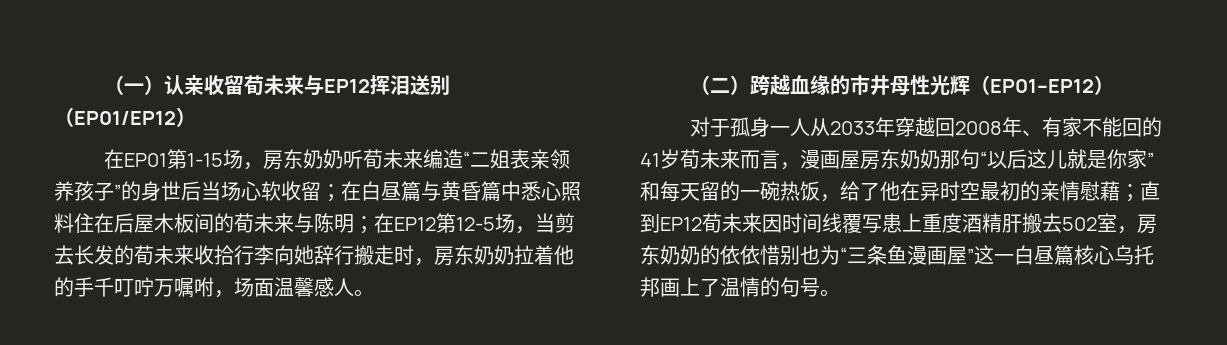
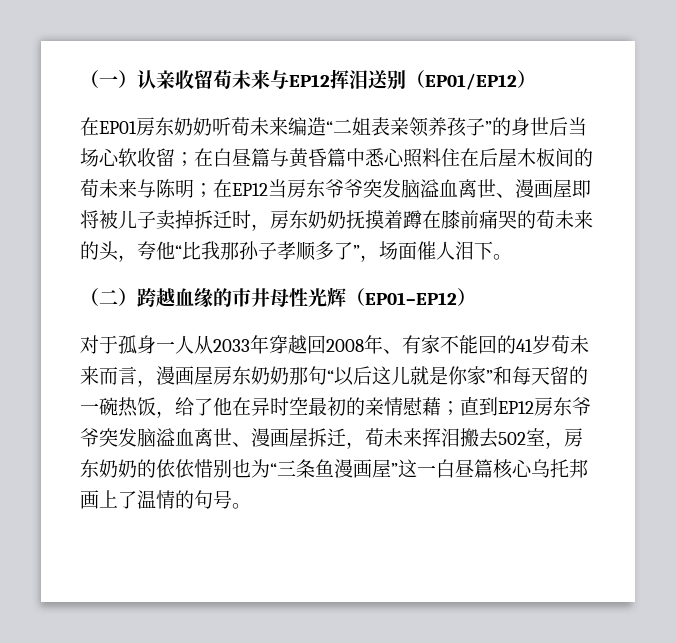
[166,149,263,170] 第1-15场， -> (137, 127) none
[436,213,575,234] [54,245,574,266] [54,277,354,298] 第12-5场，当剪去长发的荀未来收拾行李向她辞行搬走时，房东奶奶拉着他的手千叮咛万嘱咐，场面温馨感人 -> [268,179,591,198] [80,210,593,231] [80,241,493,262] 当房东爷爷突发脑溢血离世、漫画屋即将被儿子卖掉拆迁时，房东奶奶抚摸着蹲在膝前痛哭的荀未来的头，夸他“比我那孙子孝顺多了”，场面催人泪下
[702,213,1022,233] 荀未来因时间线覆写患上重度酒精肝 -> [534,397,591,416] [80,428,460,449] 房东爷爷突发脑溢血离世、漫画屋拆迁，荀未来挥泪

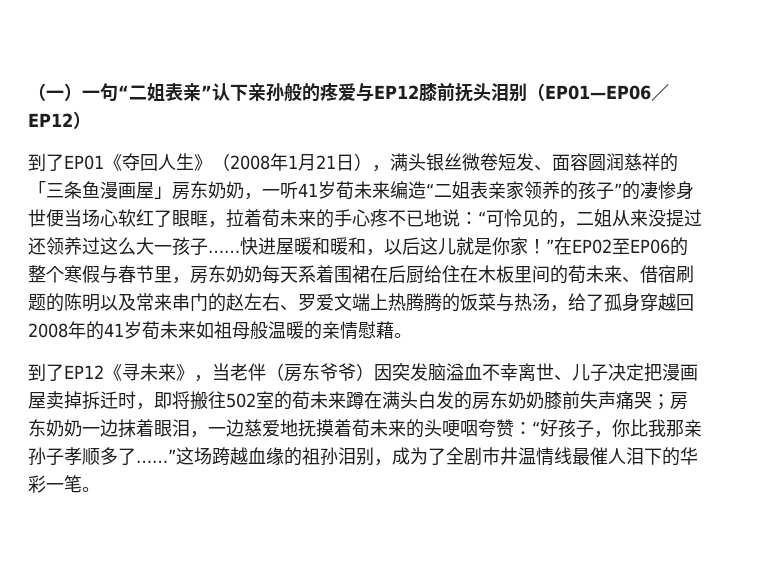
[137,69,536,90] [80,117,231,136] 认亲收留荀未来与EP12挥泪送别（EP01/EP12） // 在EP01房东奶奶听 -> [82,83,669,102] [28,111,91,129] [28,153,678,172] [28,181,336,200] 一句“二姐表亲”认下亲孙般的疼爱与EP12膝前抚头泪别（EP01—EP06／EP12） // 到了EP01《夺回人生》（2008年1月21日），满头银丝微卷短发、面容圆润慈祥的「三条鱼漫画屋」房东奶奶，一听41岁
[409,117,447,137] 领养 -> [506,181,578,200] 家领养的
[511,117,587,136] [80,148,593,168] [80,179,591,198] [80,210,593,231] [80,241,512,262] [80,287,476,307] [80,335,589,354] [80,366,588,387] [80,397,591,418] [80,428,583,449] [80,459,588,479] [80,490,232,509] 身世后当场心软收留；在白昼篇与黄昏篇中悉心照料住在后屋木板间的荀未来与陈明；在EP12当房东爷爷突发脑溢血离世、漫画屋即将被儿子卖掉拆迁时，房东奶奶抚摸着蹲在膝前痛哭的荀未来的头，夸他“比我那孙子孝顺多了”，场面催人泪下。 // （二）跨越血缘的市井母性光辉（EP01–EP12） // 对于孤身一人从2033年穿越回2008年、有家不能回的41岁荀未来而言，漫画屋房东奶奶那句“以后这儿就是你家”和每天留的一碗热饭，给了他在异时空最初的亲情慰藉；直到EP12房东爷爷突发脑溢血离世、漫画屋拆迁，荀未来挥泪搬去502室，房东奶奶的依依惜别也为“三条鱼漫画屋”这一白昼篇核心乌托邦画上了温情的句号 -> [640,181,694,200] [28,209,702,228] [28,237,688,256] [28,265,694,284] [28,293,694,312] [28,321,412,340] [28,363,698,382] [28,391,688,410] [28,419,702,438] [28,447,698,466] [28,475,82,493] 凄惨身世便当场心软红了眼眶，拉着荀未来的手心疼不已地说：“可怜见的，二姐从来没提过还领养过这么大一孩子……快进屋暖和暖和，以后这儿就是你家！”在EP02至EP06的整个寒假与春节里，房东奶奶每天系着围裙在后厨给住在木板里间的荀未来、借宿刷题的陈明以及常来串门的赵左右、罗爱文端上热腾腾的饭菜与热汤，给了孤身穿越回2008年的41岁荀未来如祖母般温暖的亲情慰藉。 // 到了EP12《寻未来》，当老伴（房东爷爷）因突发脑溢血不幸离世、儿子决定把漫画屋卖掉拆迁时，即将搬往502室的荀未来蹲在满头白发的房东奶奶膝前失声痛哭；房东奶奶一边抹着眼泪，一边慈爱地抚摸着荀未来的头哽咽夸赞：“好孩子，你比我那亲孙子孝顺多了……”这场跨越血缘的祖孙泪别，成为了全剧市井温情线最催人泪下的华彩一笔

